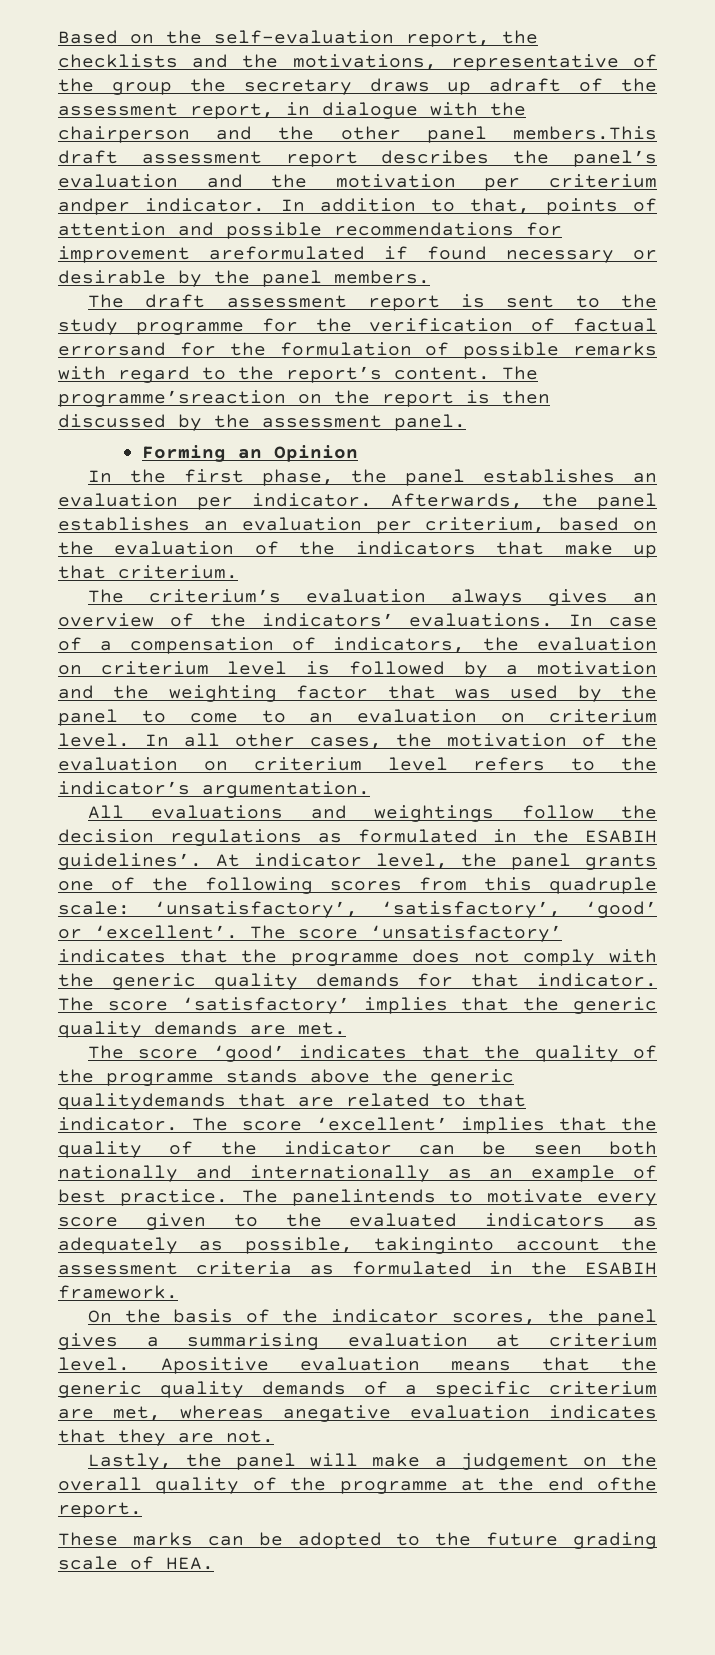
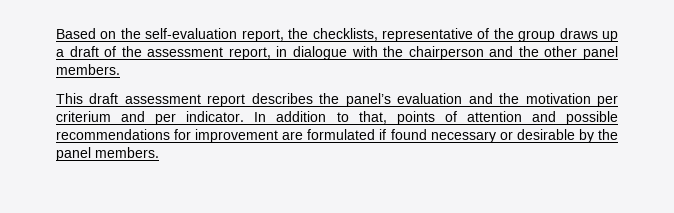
[58,54,657,71] [58,78,562,95] checklists and the motivations, representative of the group the secretary draws up adraft -> [312,28,619,42] [56,46,99,57] checklists, representative of the group draws up a draft
[513,126,657,140] members.This -> [56,64,120,75] [56,93,83,104] members. // This
[58,198,130,215] andper -> [121,111,177,125] and per
[209,246,365,260] areformulated -> [282,129,376,140] are formulated
[87,294,657,311] [58,318,657,335] [58,342,657,359] [58,366,538,383] [58,390,550,407] [58,414,466,431] [141,445,358,462] [87,469,657,486] [58,493,657,510] [58,517,657,534] [58,541,658,558] [58,565,238,579] [87,589,657,606] [58,613,657,627] [58,637,657,654] [58,661,657,678] [58,685,657,702] [58,709,657,726] [58,733,657,749] [58,757,657,771] [58,781,370,798] [87,805,657,822] [58,829,657,846] [58,853,657,870] [58,877,657,894] [58,901,657,918] [58,925,562,942] [58,949,657,966] [58,973,657,990] [58,997,657,1014] [58,1021,346,1038] [87,1045,657,1062] [58,1069,514,1086] [58,1093,526,1110] [58,1117,657,1134] [58,1141,657,1158] [58,1165,657,1182] [58,1189,657,1206] [58,1213,657,1230] [58,1237,657,1254] [58,1261,657,1275] [58,1285,178,1299] [87,1309,657,1326] [58,1333,657,1350] [58,1357,657,1374] [58,1381,657,1398] [58,1405,657,1422] [58,1429,274,1446] [87,1453,657,1470] [58,1477,657,1494] [58,1502,142,1518] [58,1532,657,1549] [58,1556,214,1570] // The draft assessment report is sent to the study programme for the verification of factual errorsand for the formulation of possible remarks with regard to the report’s content. The programme’sreaction on the report is then discussed by the assessment panel. // Forming an Opinion // In the first phase, the panel establishes an evaluation per indicator. Afterwards, the panel establishes an evaluation per criterium, based on the evaluation of the indicators that make up that criterium. // The criterium’s evaluation always gives an overview of the indicators’ evaluations. In case of a compensation of indicators, the evaluation on criterium level is followed by a motivation and the weighting factor that was used by the panel to come to an evaluation on criterium level. In all other cases, the motivation of the evaluation on criterium level refers to the indicator’s argumentation. // All evaluations and weightings follow the decision regulations as formulated in the ESABIH guidelines’. At indicator level, the panel grants one of the following scores from this quadruple scale: ‘unsatisfactory’, ‘satisfactory’, ‘good’ or ‘excellent’. The score ‘unsatisfactory’ indicates that the programme does not comply with the generic quality demands for that indicator. The score ‘satisfactory’ implies that the generic quality demands are met. // The score ‘good’ indicates that the quality of the programme stands above the generic qualitydemands that are related to that indicator. The score ‘excellent’ implies that the quality of the indicator can be seen both nationally and internationally as an example of best practice. The panelintends to motivate every score given to the evaluated indicators as adequately as possible, takinginto account the assessment criteria as formulated in the ESABIH framework. // On the basis of the indicator scores, the panel gives a summarising evaluation at criterium level. Apositive evaluation means that the generic quality demands of a specific criterium are met, whereas anegative evaluation indicates that they are not. // Lastly, the panel will make a judgement on the overall quality of the programme at the end ofthe report. // These marks can be adopted to the future grading scale of HEA. -> (159, 152) none

